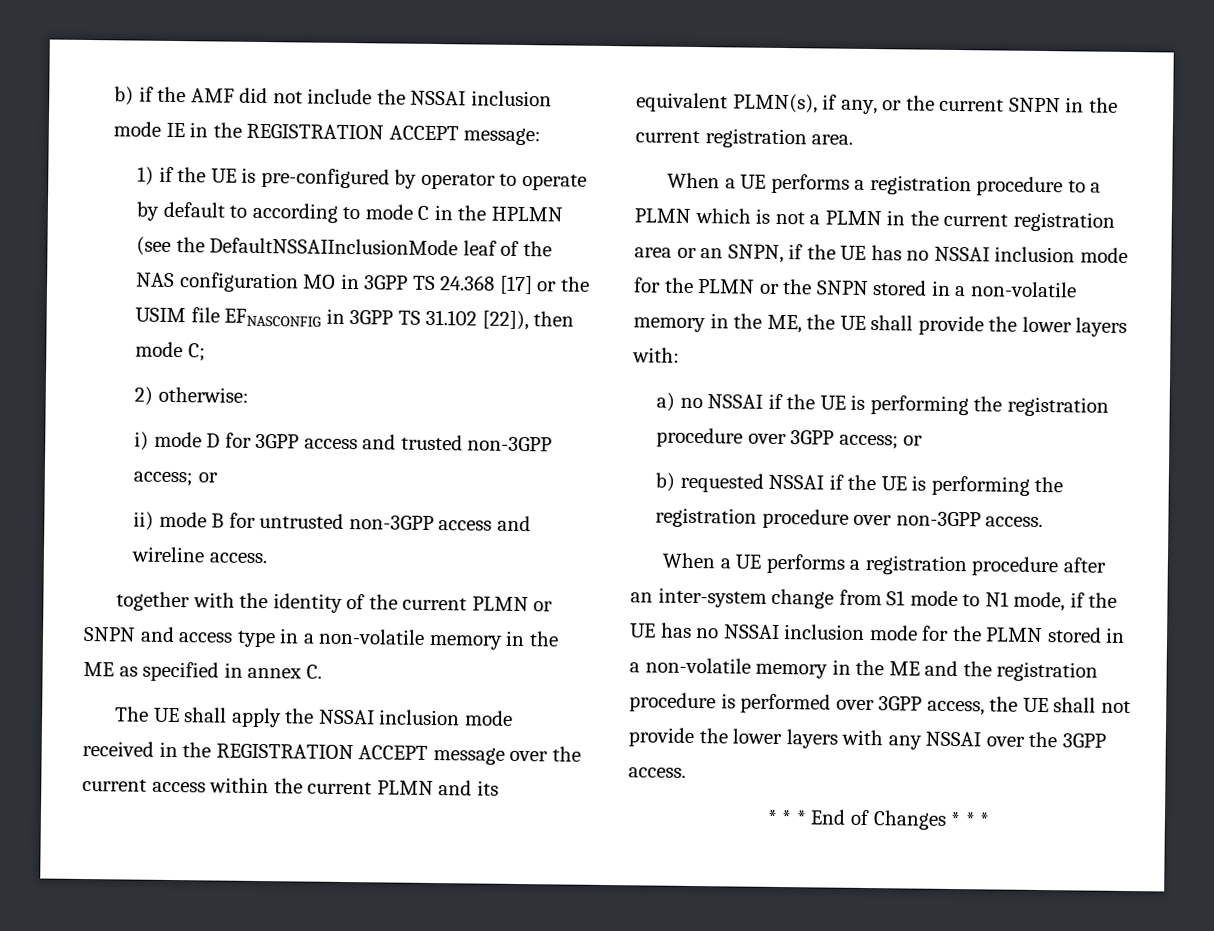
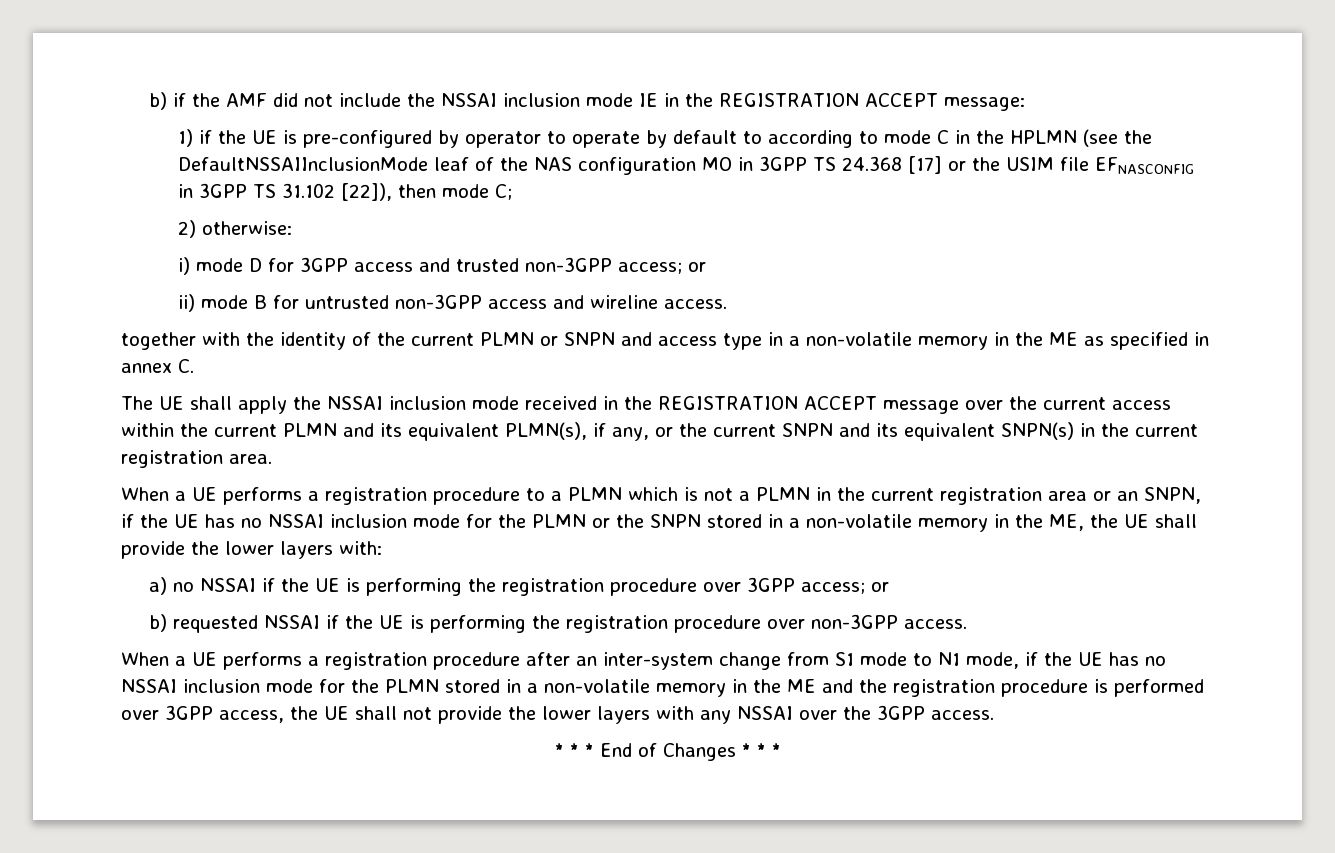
(1061, 105) none -> [839,422,1074,441] and its equivalent SNPN(s)

